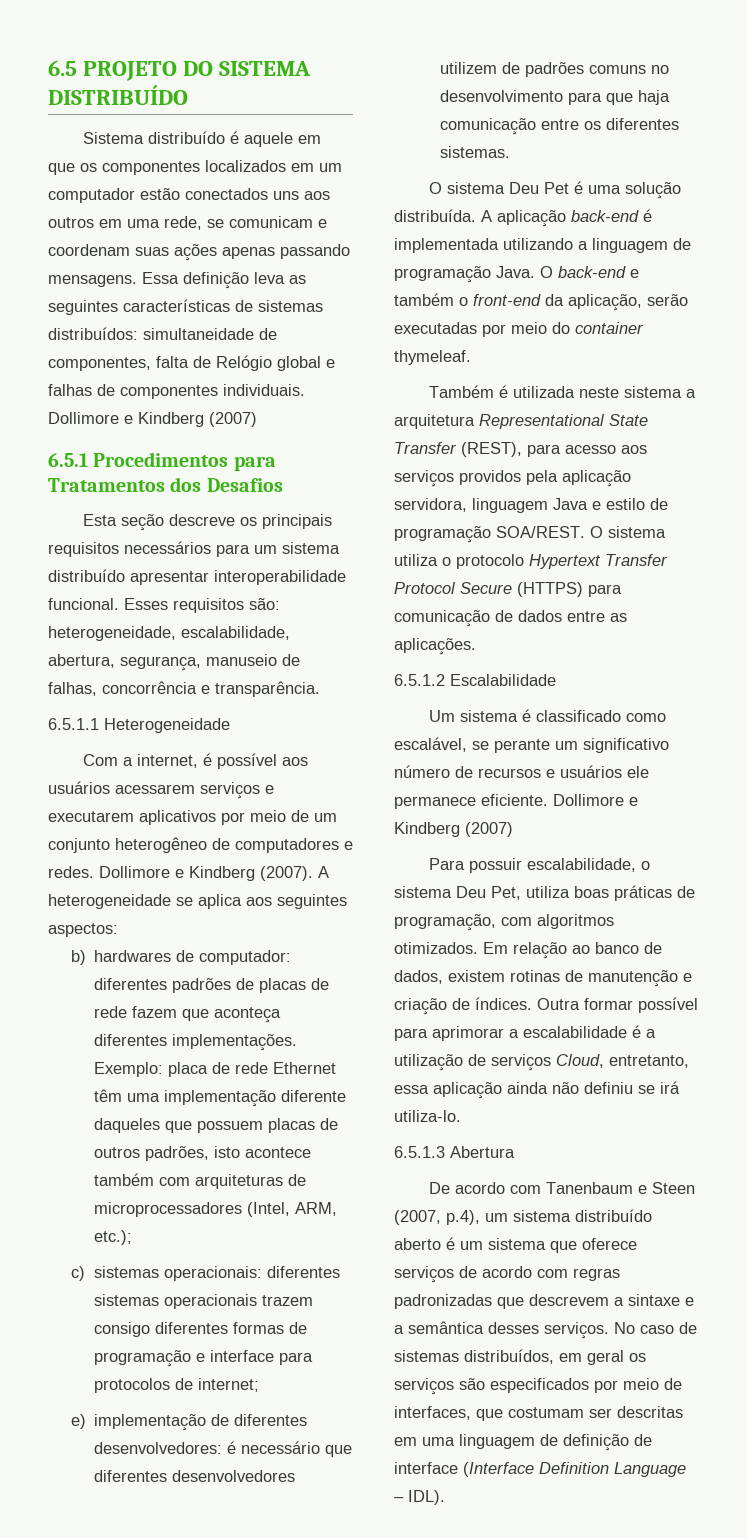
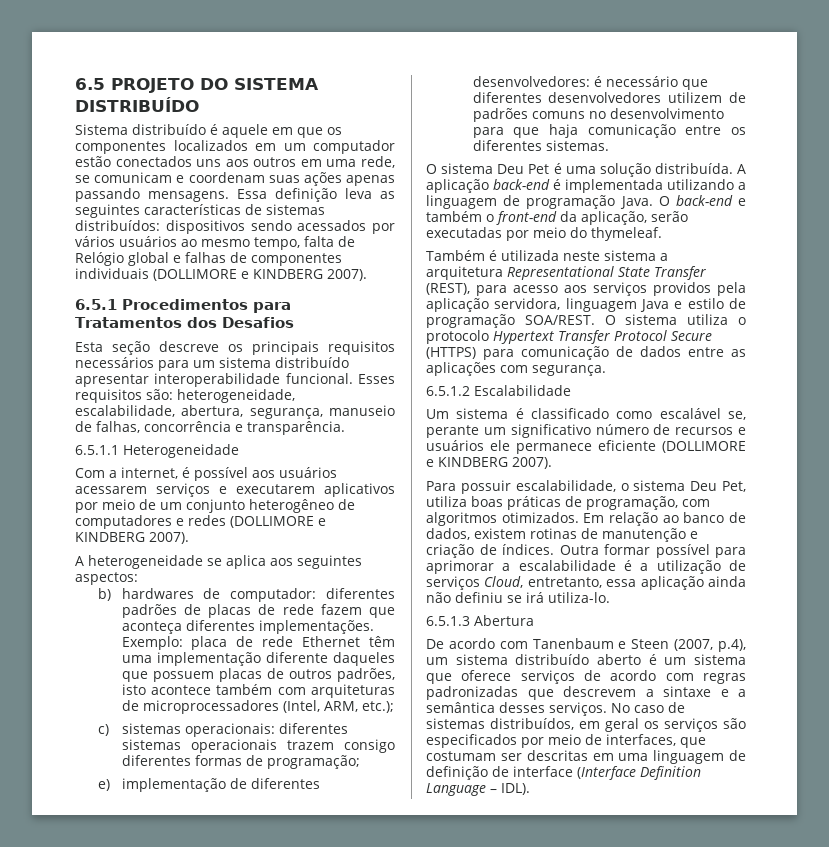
[143,328,277,340] [48,357,151,371] simultaneidade de componentes, -> [165,220,395,234] [75,236,300,250] dispositivos sendo acessados por vários usuários ao mesmo tempo,
[223,384,305,396] [48,412,257,427] individuais. Dollimore e Kindberg (2007) -> [75,268,367,281] individuais (DOLLIMORE e KINDBERG 2007).
[48,866,313,881] redes. Dollimore e Kindberg (2007). -> [188,515,326,528] [75,532,189,544] redes (DOLLIMORE e KINDBERG 2007). //
[93,1350,313,1367] [93,1378,259,1393] programação e interface para protocolos de internet; -> [266,755,360,769] programação;
[575,322,644,334] container -> (587, 232) none
[394,638,476,655] aplicações. -> [426,362,606,376] aplicações com segurança.
[394,737,489,752] escalável, se -> [659,408,746,420] escalável se,
[481,794,638,806] [394,822,513,837] eficiente. Dollimore e Kindberg (2007) -> [598,440,746,453] [426,457,552,469] eficiente (DOLLIMORE e KINDBERG 2007).

